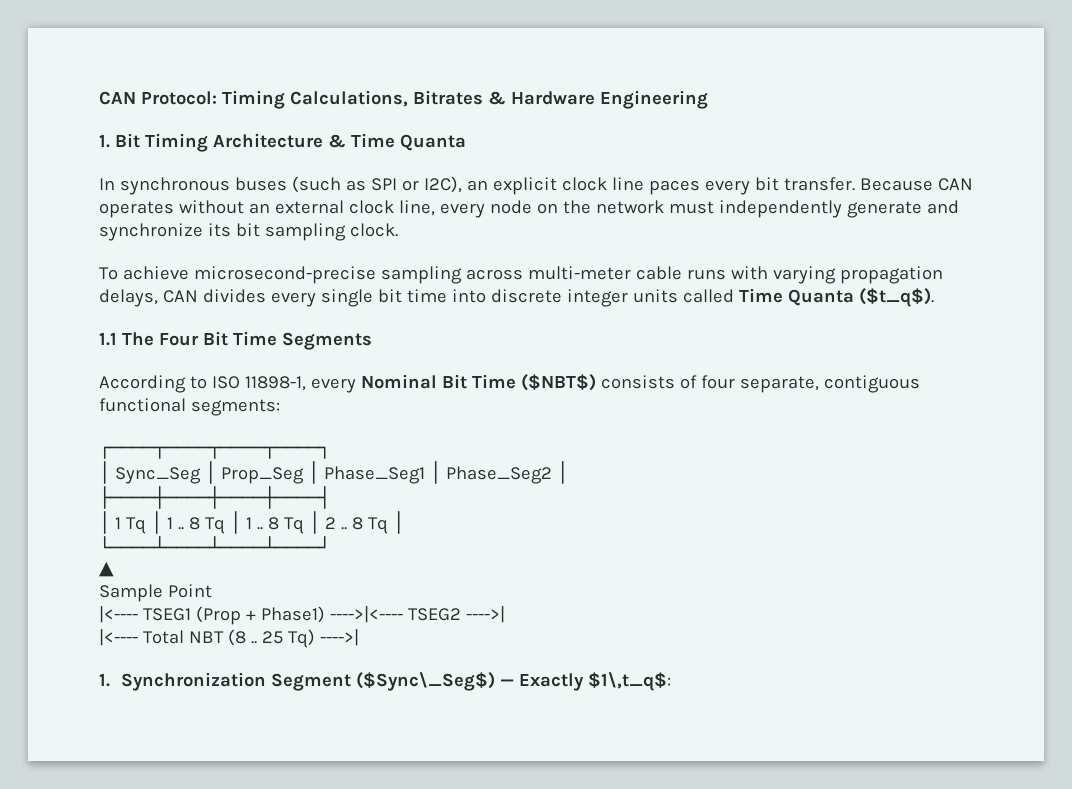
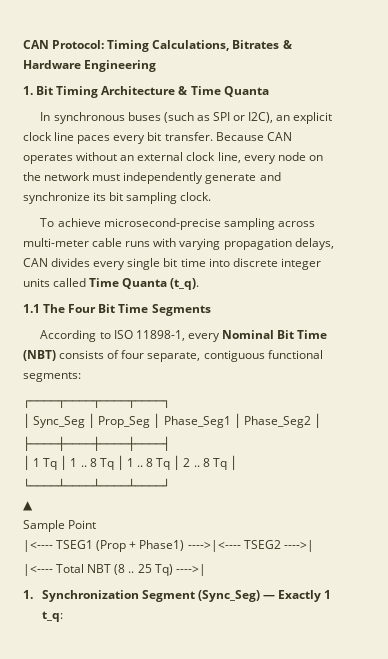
[858,288,934,307] ($t_q$). -> [170,278,200,290] (t_q).
[520,374,596,391] ($NBT$) -> [23,350,56,361] (NBT)
[355,672,495,691] ($Sync\_Seg$) -> [197,590,260,602] (Sync_Seg)
[587,672,671,691] $1\,t_q$: -> [324,590,332,599] [41,611,63,622] 1 t_q:

